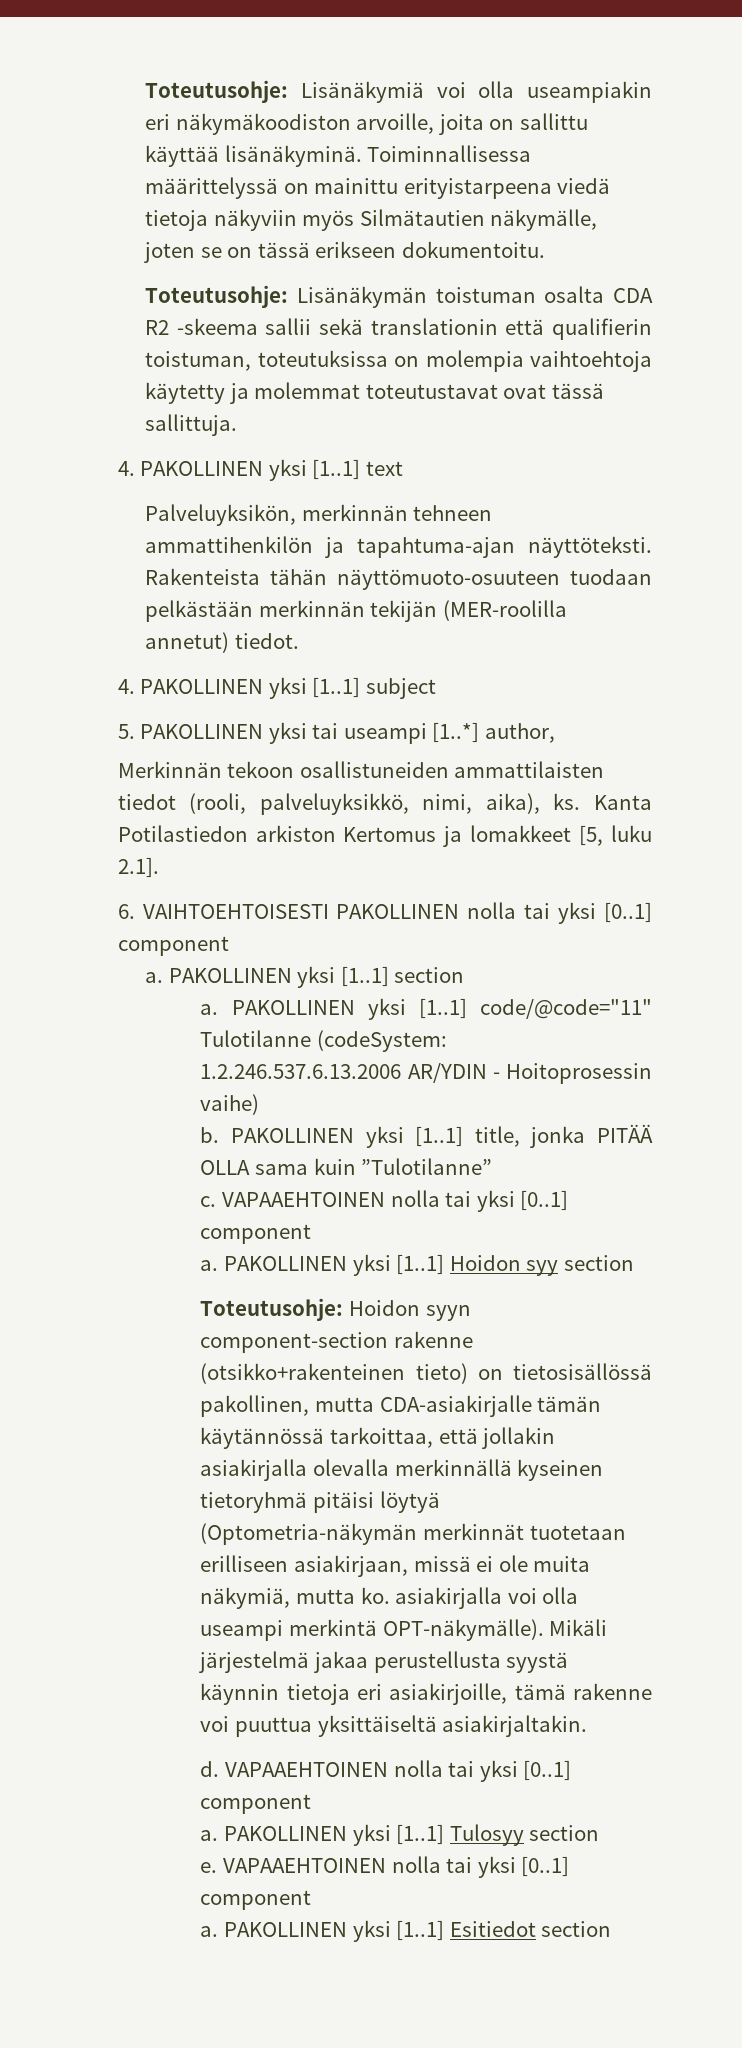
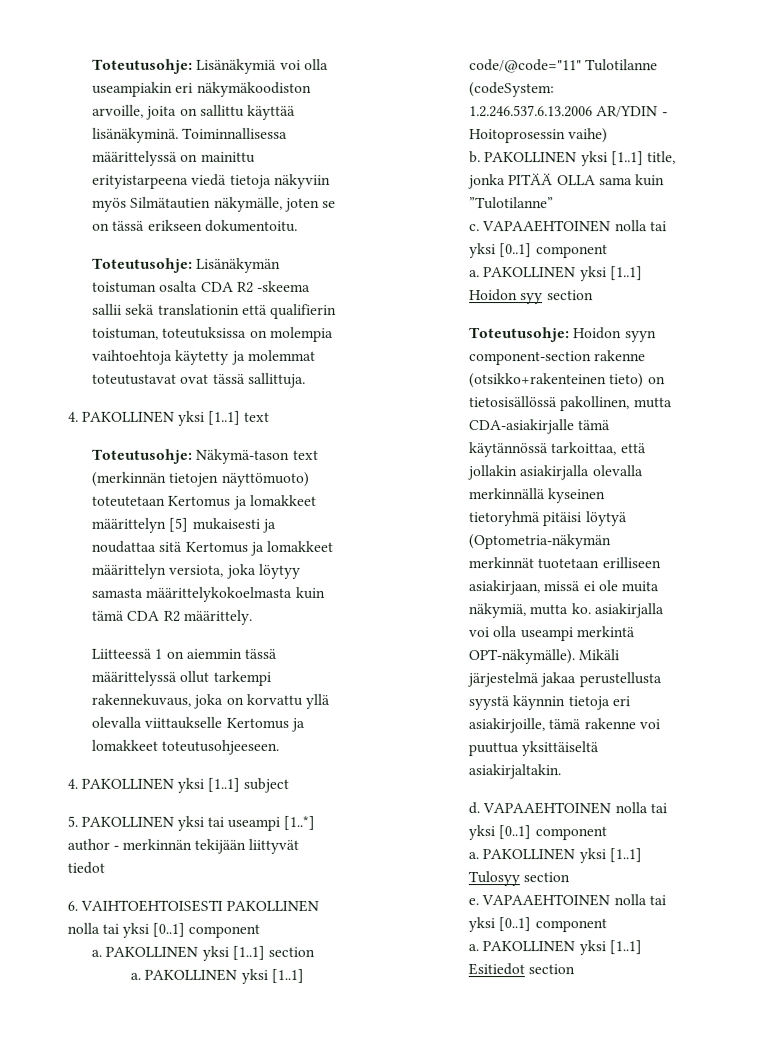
[145,504,493,526] [145,536,652,558] [145,568,652,590] [145,600,567,622] [145,632,299,653] Palveluyksikön, merkinnän tehneen ammattihenkilön ja tapahtuma-ajan näyttöteksti. Rakenteista tähän näyttömuoto-osuuteen tuodaan pelkästään merkinnän tekijän (MER-roolilla annetut) tiedot. -> [92,448,319,464] [92,471,310,487] [92,494,317,510] [91,517,277,533] [91,540,333,556] [91,563,300,579] [91,586,325,602] [91,609,252,625] [91,648,277,659] [91,670,271,686] [91,693,330,709] [91,716,305,732] [91,739,280,755] Toteutusohje: Näkymä-tason text (merkinnän tietojen näyttömuoto) toteutetaan Kertomus ja lomakkeet määrittelyn [5] mukaisesti ja noudattaa sitä Kertomus ja lomakkeet määrittelyn versiota, joka löytyy samasta määrittelykokoelmasta kuin tämä CDA R2 määrittely. // Liitteessä 1 on aiemmin tässä määrittelyssä ollut tarkempi rakennekuvaus, joka on korvattu yllä olevalla viittaukselle Kertomus ja lomakkeet toteutusohjeeseen.
[484,723,555,743] [117,761,605,778] [117,793,652,815] [117,825,652,847] [117,857,159,878] author, // Merkinnän tekoon osallistuneiden ammattilaisten tiedot (rooli, palveluyksikkö, nimi, aika), ks. Kanta Potilastiedon arkiston Kertomus ja lomakkeet [5, luku 2.1]. -> [66,838,300,854] [66,861,105,874] author - merkinnän tekijään liittyvät tiedot
[537,1396,602,1412] tämän -> [578,420,612,431] tämä

